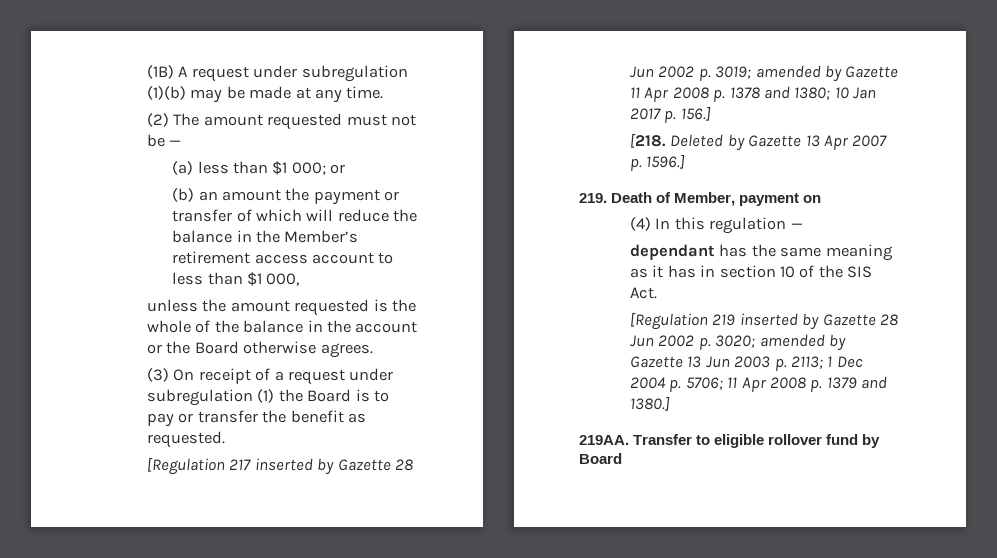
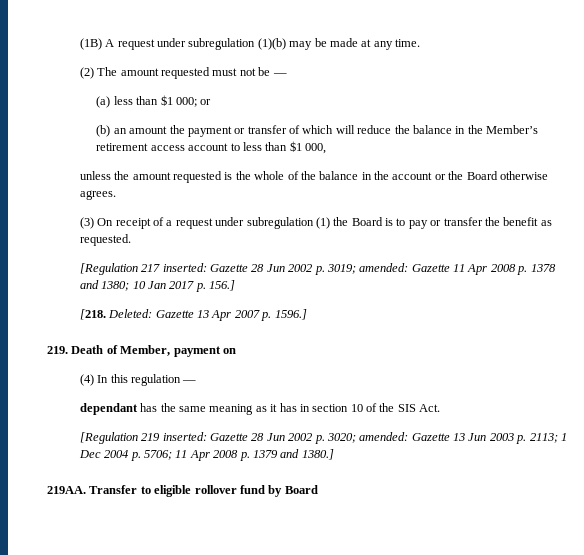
[254,458,335,475] inserted by -> [162,263,207,272] inserted:
[755,65,842,82] amended by -> [359,263,409,272] amended:
[670,134,745,151] Deleted by -> [108,309,153,318] Deleted:
[739,313,820,330] inserted by -> [162,432,207,441] inserted:
[759,334,846,351] amended by -> [359,432,409,441] amended:

